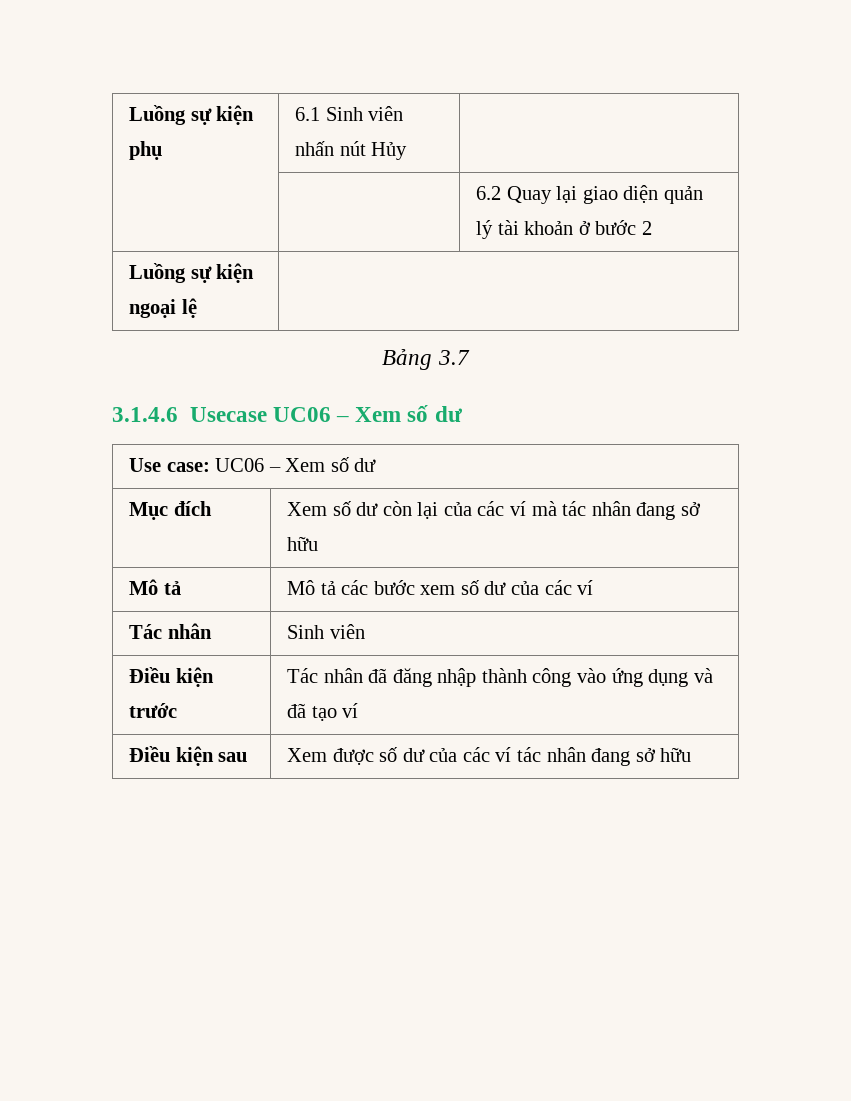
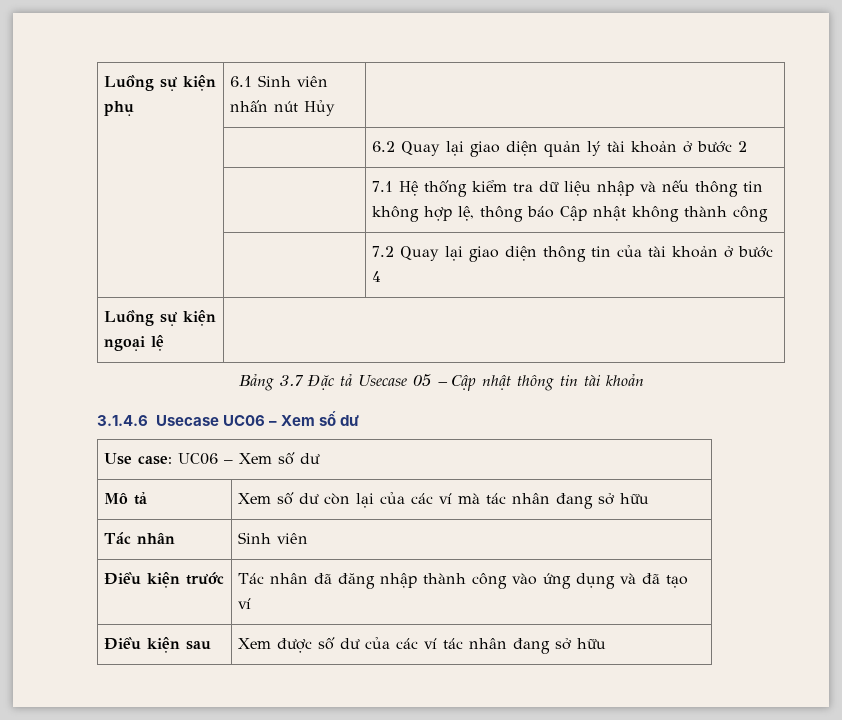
(652, 228) none -> [372,180,764,197] [372,206,769,222] [372,245,774,262] [372,271,382,282] // | | 7.1 Hệ thống kiểm tra dữ liệu nhập và nếu thông tin không hợp lệ, thông báo Cập nhật không thành công // | | 7.2 Quay lại giao diện thông tin của tài khoản ở bước 4
(470, 357) none -> [306,374,644,391] Đặc tả Usecase 05 – Cập nhật thông tin tài khoản
[129,501,212,520] Mục đích -> [104,492,148,505] Mô tả
[129,579,181,595] [287,580,594,595] // Mô tả | Mô tả các bước xem số dư của các ví -> (650, 498) none

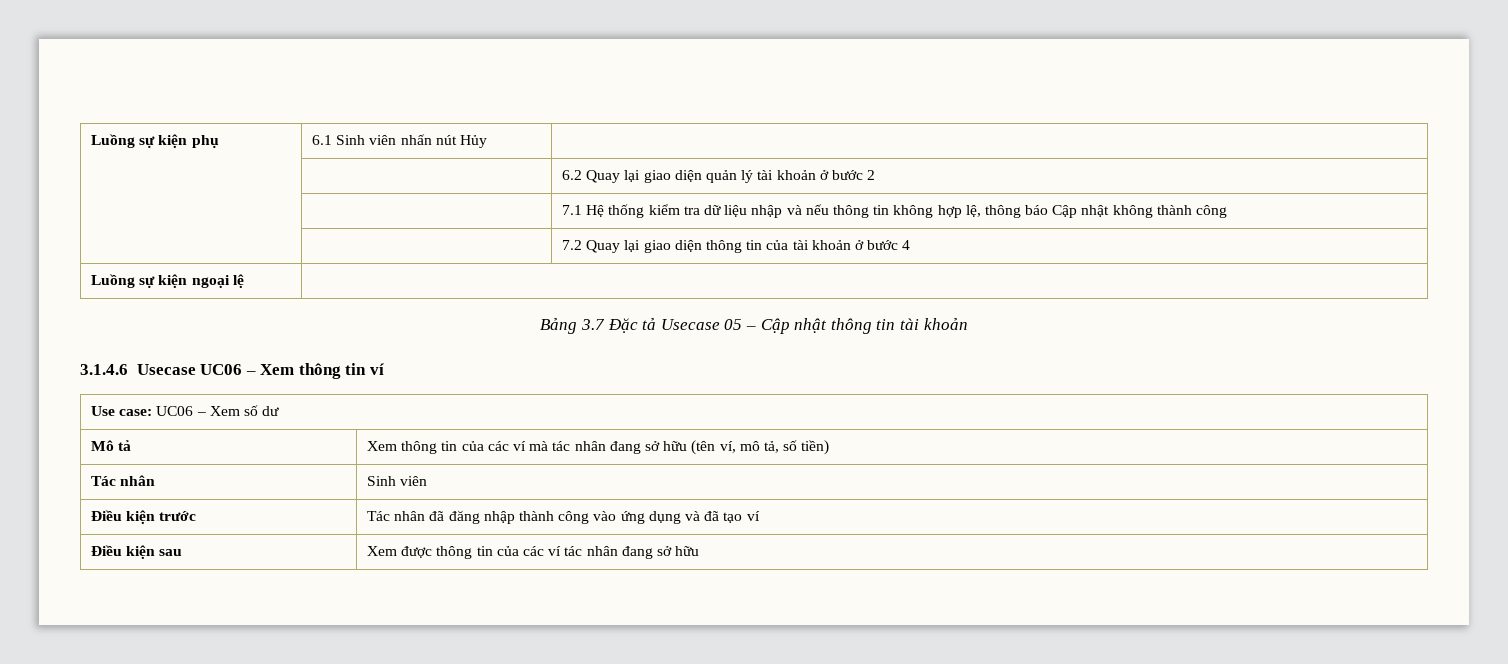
[319,411,360,426] số dư -> [298,363,385,379] thông tin ví
[277,492,375,508] số dư còn lại -> [401,441,458,454] thông tin
(650, 498) none -> [691,440,830,455] (tên ví, mô tả, số tiền)
[318,637,361,650] số dư -> [436,546,493,559] thông tin

